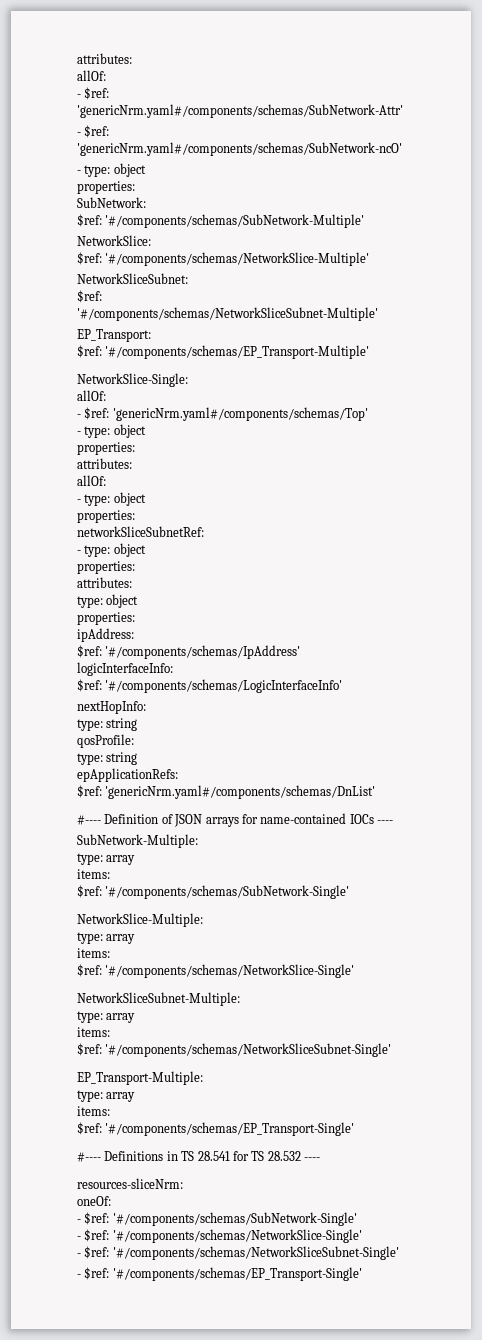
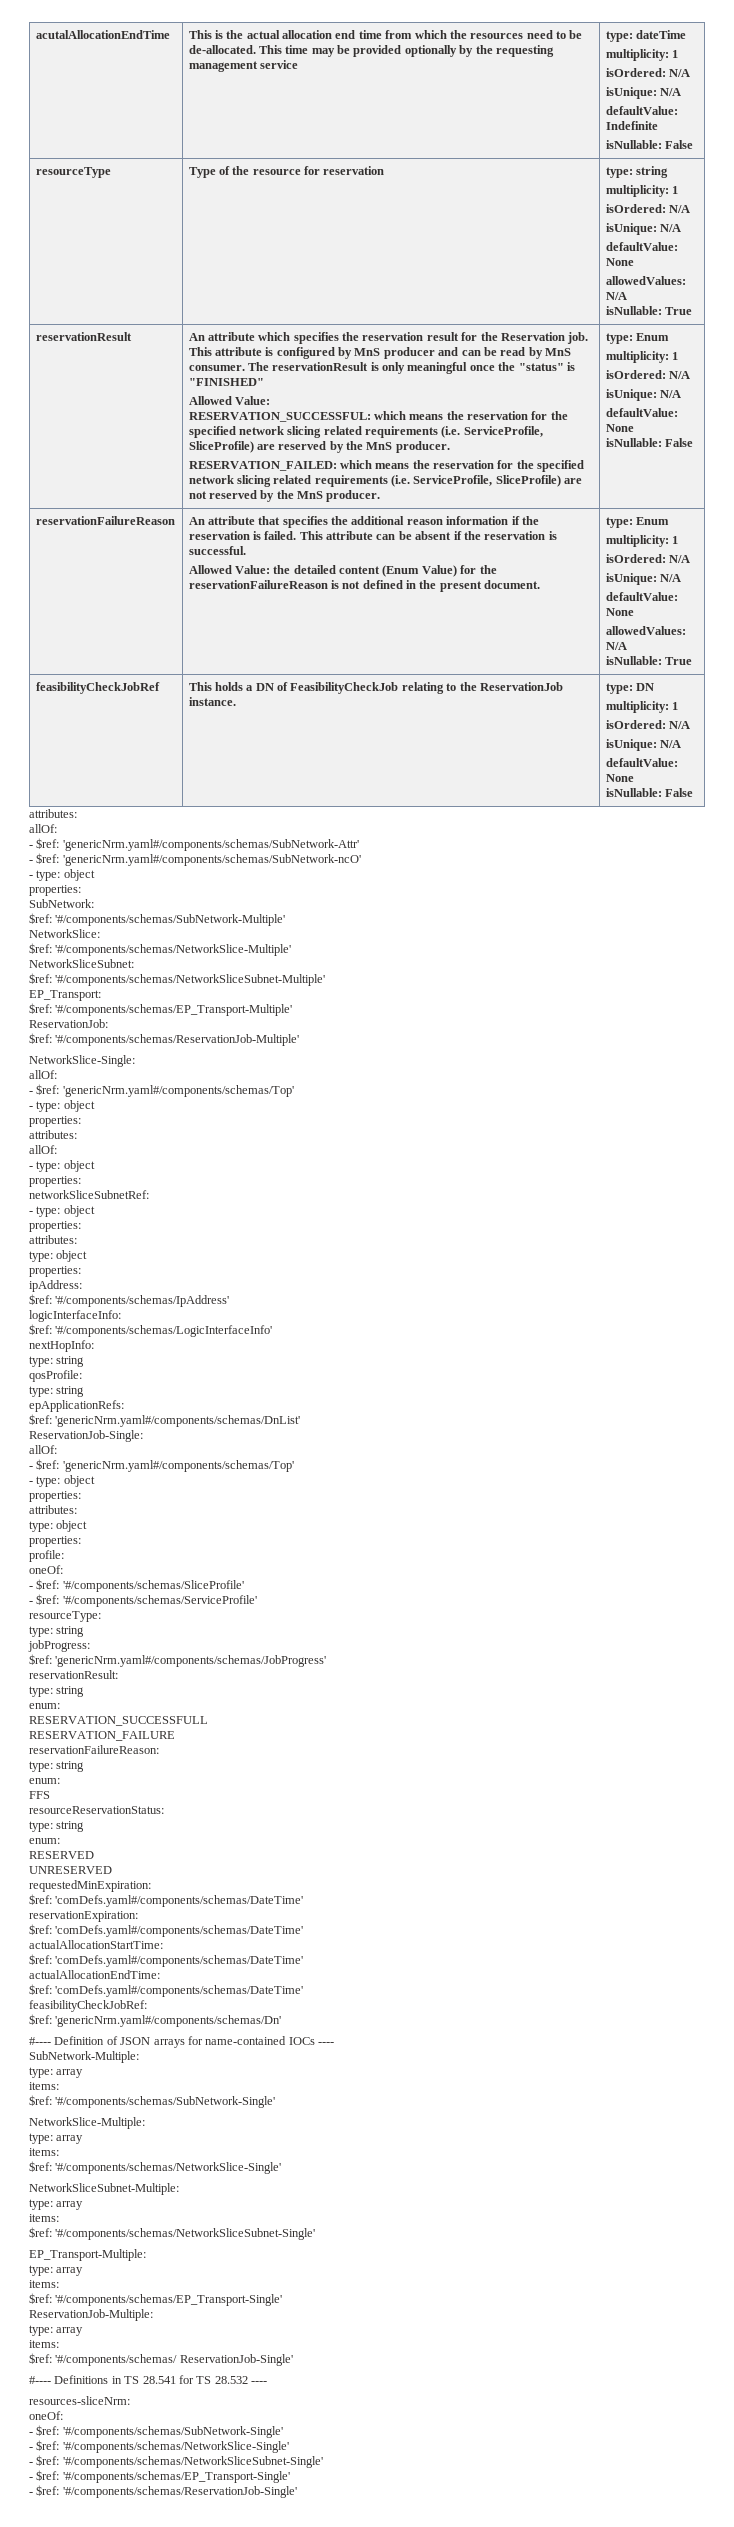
(77, 58) none -> [35,30,170,39] [188,30,583,39] [188,45,554,57] [188,60,298,72] [605,30,686,42] [605,49,678,61] [605,68,690,77] [605,87,681,99] [605,106,678,115] [605,121,658,130] [605,140,693,149] [35,167,111,178] [188,166,385,178] [605,166,668,178] [605,185,678,197] [605,204,690,213] [605,223,681,235] [605,242,678,251] [605,258,634,266] [605,276,686,285] [605,292,627,300] [605,306,692,315] [35,332,132,341] [188,332,589,344] [188,347,572,359] [188,362,575,374] [188,378,264,386] [188,396,270,405] [188,411,568,422] [188,426,543,438] [188,441,450,453] [188,460,585,472] [188,475,583,487] [188,490,381,502] [605,333,669,344] [605,351,678,363] [605,370,690,379] [605,389,681,401] [605,408,678,417] [605,424,634,432] [605,438,693,447] [35,516,175,525] [188,516,539,528] [188,531,557,540] [188,546,246,555] [188,565,497,577] [188,580,541,592] [605,517,669,528] [605,535,678,547] [605,554,690,563] [605,573,681,585] [605,592,678,601] [605,608,634,616] [605,626,686,635] [605,642,627,650] [605,656,692,665] [35,682,160,694] [188,682,563,694] [188,697,236,706] [605,683,654,694] [605,701,678,713] [605,720,690,729] [605,739,681,751] [605,758,678,767] [605,774,634,782] [605,788,693,797] acutalAllocationEndTime | This is the actual allocation end time from which the resources need to be de-allocated. This time may be provided optionally by the requesting management service | type: dateTime // multiplicity: 1 // isOrdered: N/A // isUnique: N/A // defaultValue: Indefinite // isNullable: False // resourceType | Type of the resource for reservation | type: string // multiplicity: 1 // isOrdered: N/A // isUnique: N/A // defaultValue: None // allowedValues: N/A // isNullable: True // reservationResult | An attribute which specifies the reservation result for the Reservation job. This attribute is configured by MnS producer and can be read by MnS consumer. The reservationResult is only meaningful once the "status" is "FINISHED" // Allowed Value: // RESERVATION_SUCCESSFUL: which means the reservation for the specified network slicing related requirements (i.e. ServiceProfile, SliceProfile) are reserved by the MnS producer. // RESERVATION_FAILED: which means the reservation for the specified network slicing related requirements (i.e. ServiceProfile, SliceProfile) are not reserved by the MnS producer. | type: Enum // multiplicity: 1 // isOrdered: N/A // isUnique: N/A // defaultValue: None // isNullable: False // reservationFailureReason | An attribute that specifies the additional reason information if the reservation is failed. This attribute can be absent if the reservation is successful. // Allowed Value: the detailed content (Enum Value) for the reservationFailureReason is not defined in the present document. | type: Enum // multiplicity: 1 // isOrdered: N/A // isUnique: N/A // defaultValue: None // allowedValues: N/A // isNullable: True // feasibilityCheckJobRef | This holds a DN of FeasibilityCheckJob relating to the ReservationJob instance. | type: DN // multiplicity: 1 // isOrdered: N/A // isUnique: N/A // defaultValue: None // isNullable: False //
(370, 352) none -> [29,1019,108,1028] [29,1033,300,1046] // ReservationJob: // $ref: '#/components/schemas/ReservationJob-Multiple'
(376, 792) none -> [29,1430,143,1442] [29,1445,57,1454] [29,1459,294,1472] [29,1475,95,1487] [29,1491,81,1502] [29,1505,77,1514] [29,1520,88,1532] [29,1536,81,1547] [29,1550,64,1562] [29,1565,63,1574] [29,1579,244,1592] [29,1594,257,1607] [29,1611,101,1622] [29,1626,85,1637] [28,1640,90,1652] [29,1654,327,1667] [29,1670,118,1679] [29,1686,85,1697] [29,1703,60,1709] [29,1716,208,1726] [29,1731,175,1741] [29,1745,159,1754] [29,1761,85,1772] [29,1778,60,1784] [29,1791,50,1799] [29,1806,164,1814] [29,1821,85,1832] [29,1838,60,1844] [29,1851,94,1859] [29,1866,112,1874] [29,1880,151,1892] [29,1894,304,1907] [29,1911,138,1922] [29,1924,304,1937] [29,1940,163,1949] [29,1954,304,1967] [29,1970,160,1979] [29,1984,304,1997] [29,2000,147,2012] [29,2014,282,2027] // ReservationJob-Single: // allOf: // - $ref: 'genericNrm.yaml#/components/schemas/Top' // - type: object // properties: // attributes: // type: object // properties: // profile: // oneOf: // - $ref: '#/components/schemas/SliceProfile' // - $ref: '#/components/schemas/ServiceProfile' // resourceType: // type: string // jobProgress: // $ref: 'genericNrm.yaml#/components/schemas/JobProgress' // reservationResult: // type: string // enum: // RESERVATION_SUCCESSFULL // RESERVATION_FAILURE // reservationFailureReason: // type: string // enum: // FFS // resourceReservationStatus: // type: string // enum: // RESERVED // UNRESERVED // requestedMinExpiration: // $ref: 'comDefs.yaml#/components/schemas/DateTime' // reservationExpiration: // $ref: 'comDefs.yaml#/components/schemas/DateTime' // actualAllocationStartTime: // $ref: 'comDefs.yaml#/components/schemas/DateTime' // actualAllocationEndTime: // $ref: 'comDefs.yaml#/components/schemas/DateTime' // feasibilityCheckJobRef: // $ref: 'genericNrm.yaml#/components/schemas/Dn'
(355, 1129) none -> [29,2309,153,2321] [29,2325,84,2336] [29,2340,59,2348] [29,2353,293,2366] // ReservationJob-Multiple: // type: array // items: // $ref: '#/components/schemas/ ReservationJob-Single'
(362, 1274) none -> [29,2485,297,2498] // - $ref: '#/components/schemas/ReservationJob-Single'

